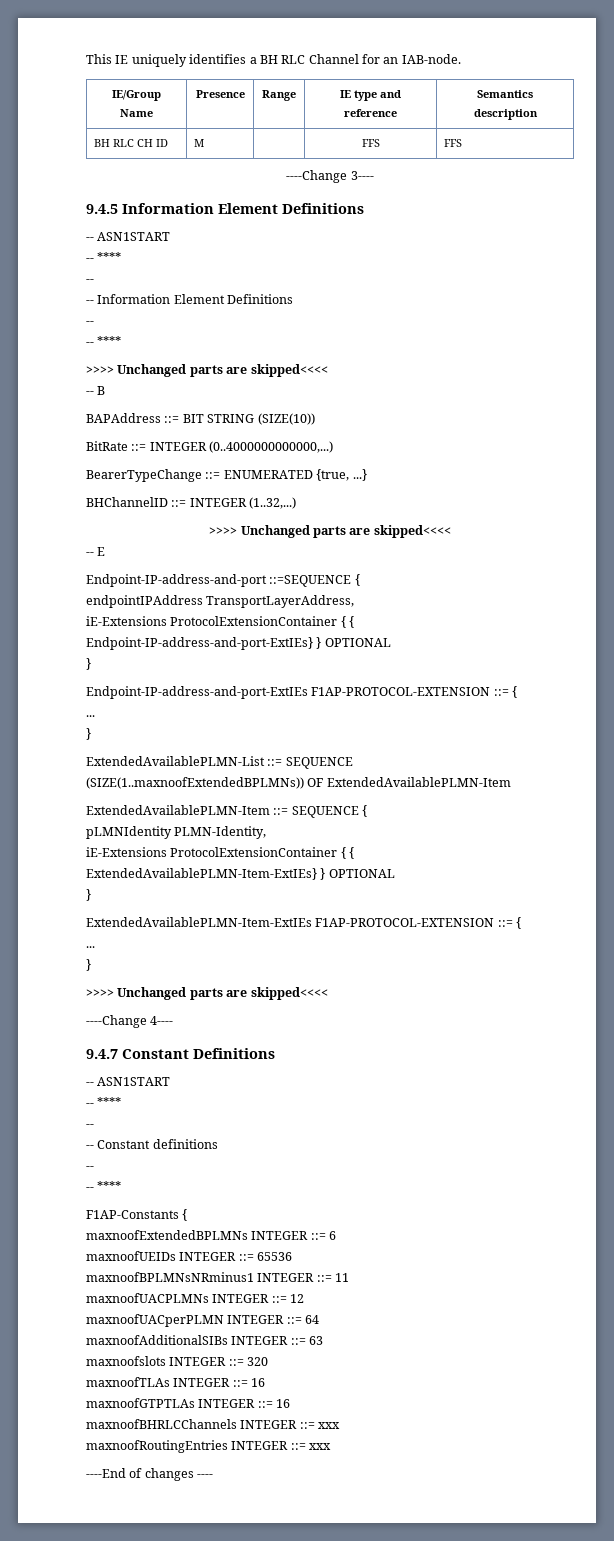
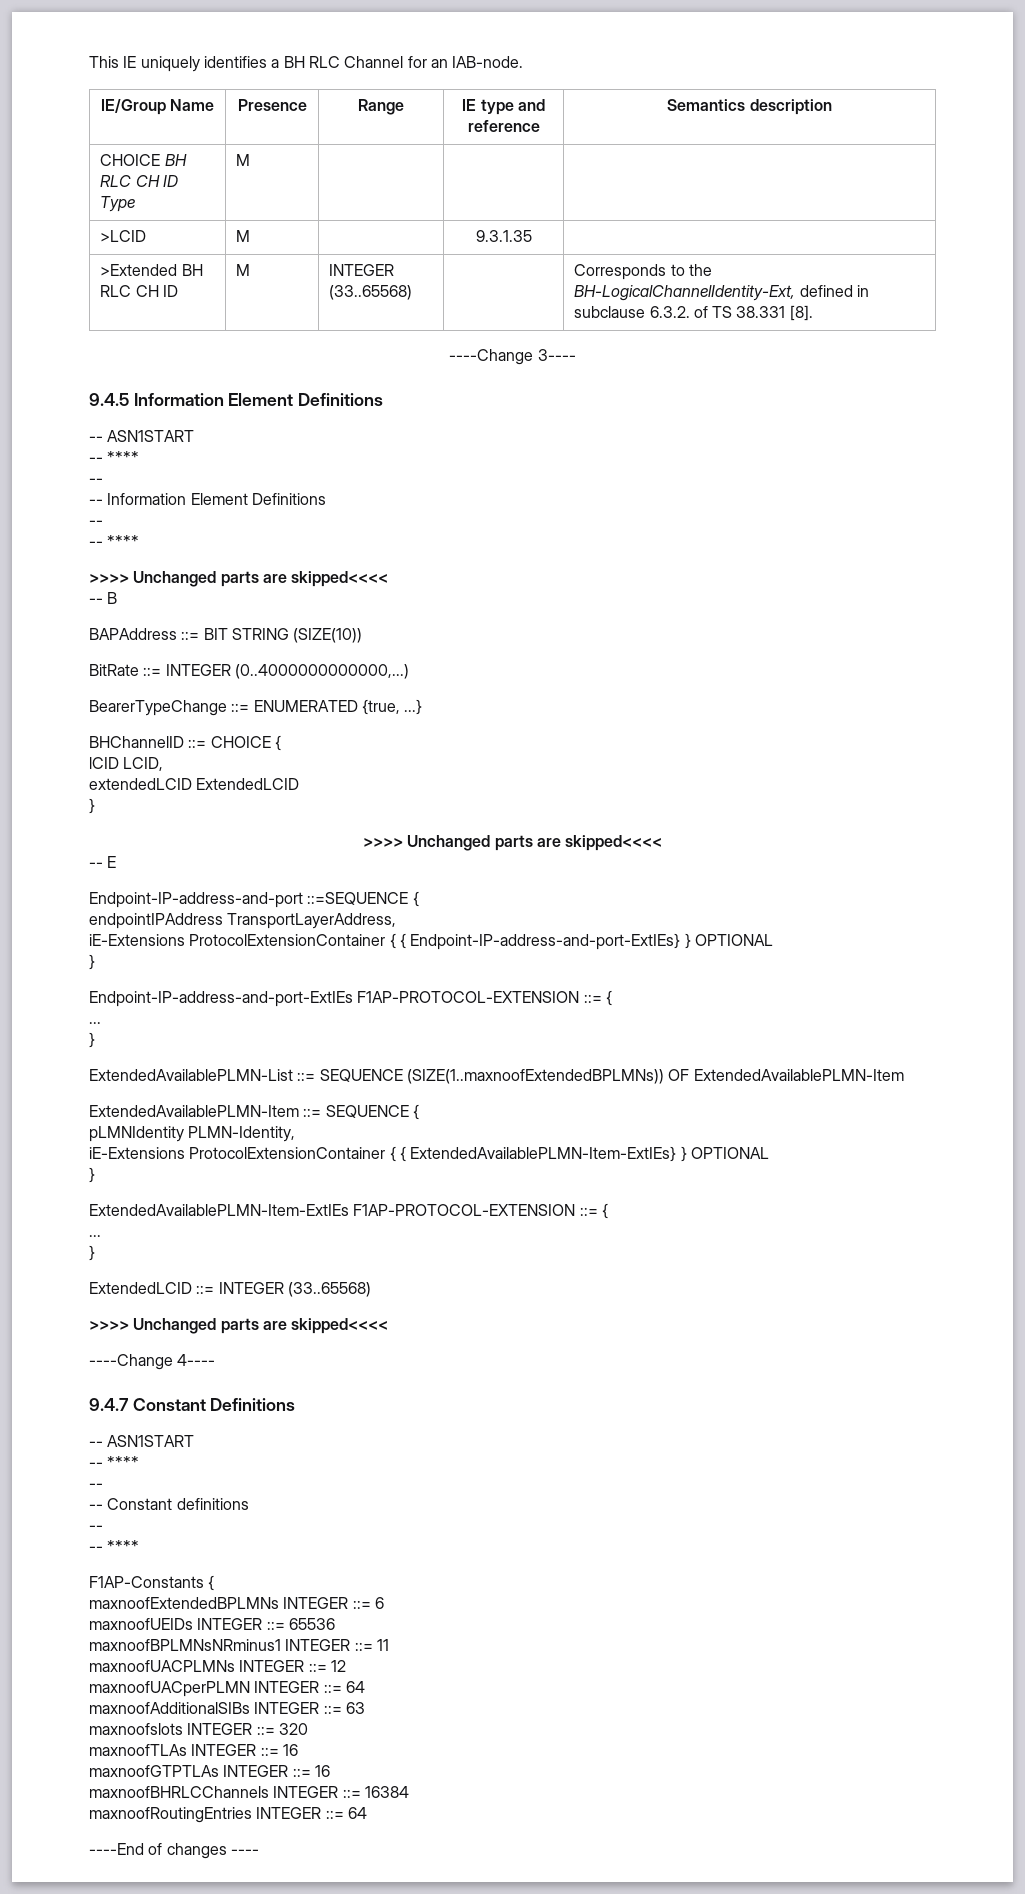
(538, 114) none -> [100,154,187,166] [100,175,179,187] [100,196,136,212] [236,154,251,166] [100,230,147,242] [236,230,251,242] [475,230,532,242] [100,264,178,276] CHOICE BH RLC CH ID Type | M | | | // >LCID | M | | 9.3.1.35 | // >Extended
[361,139,380,147] [444,139,463,147] | FFS | FFS -> [329,264,395,276] [329,285,413,300] [574,264,712,280] [574,285,869,301] [574,305,813,321] INTEGER (33..65568) | | Corresponds to the BH-LogicalChannelIdentity-Ext, defined in subclause 6.3.2. of TS 38.331 [8].
[189,497,297,509] INTEGER (1..32,...) -> [210,735,281,751] [89,757,164,771] [89,778,300,790] [89,798,95,814] CHOICE { // lCID LCID, // extendedLCID ExtendedLCID // }
(91, 965) none -> [89,1282,371,1297] // ExtendedLCID ::= INTEGER (33..65568)
[318,1422,341,1429] xxx -> [364,1786,409,1798] 16384
[309,1443,332,1450] xxx -> [347,1807,367,1819] 64

